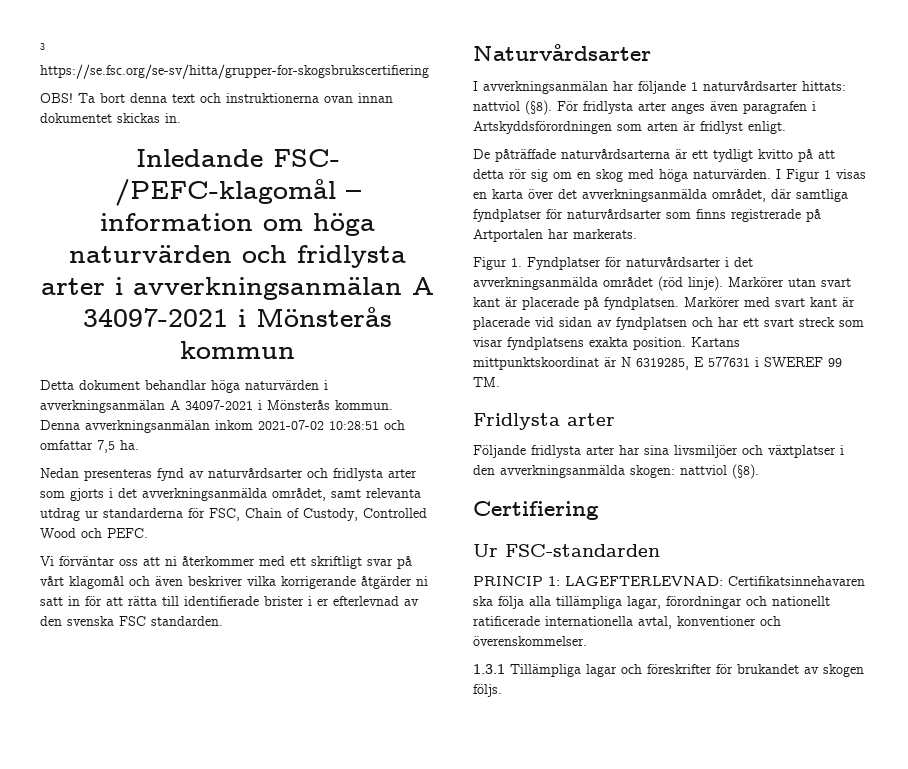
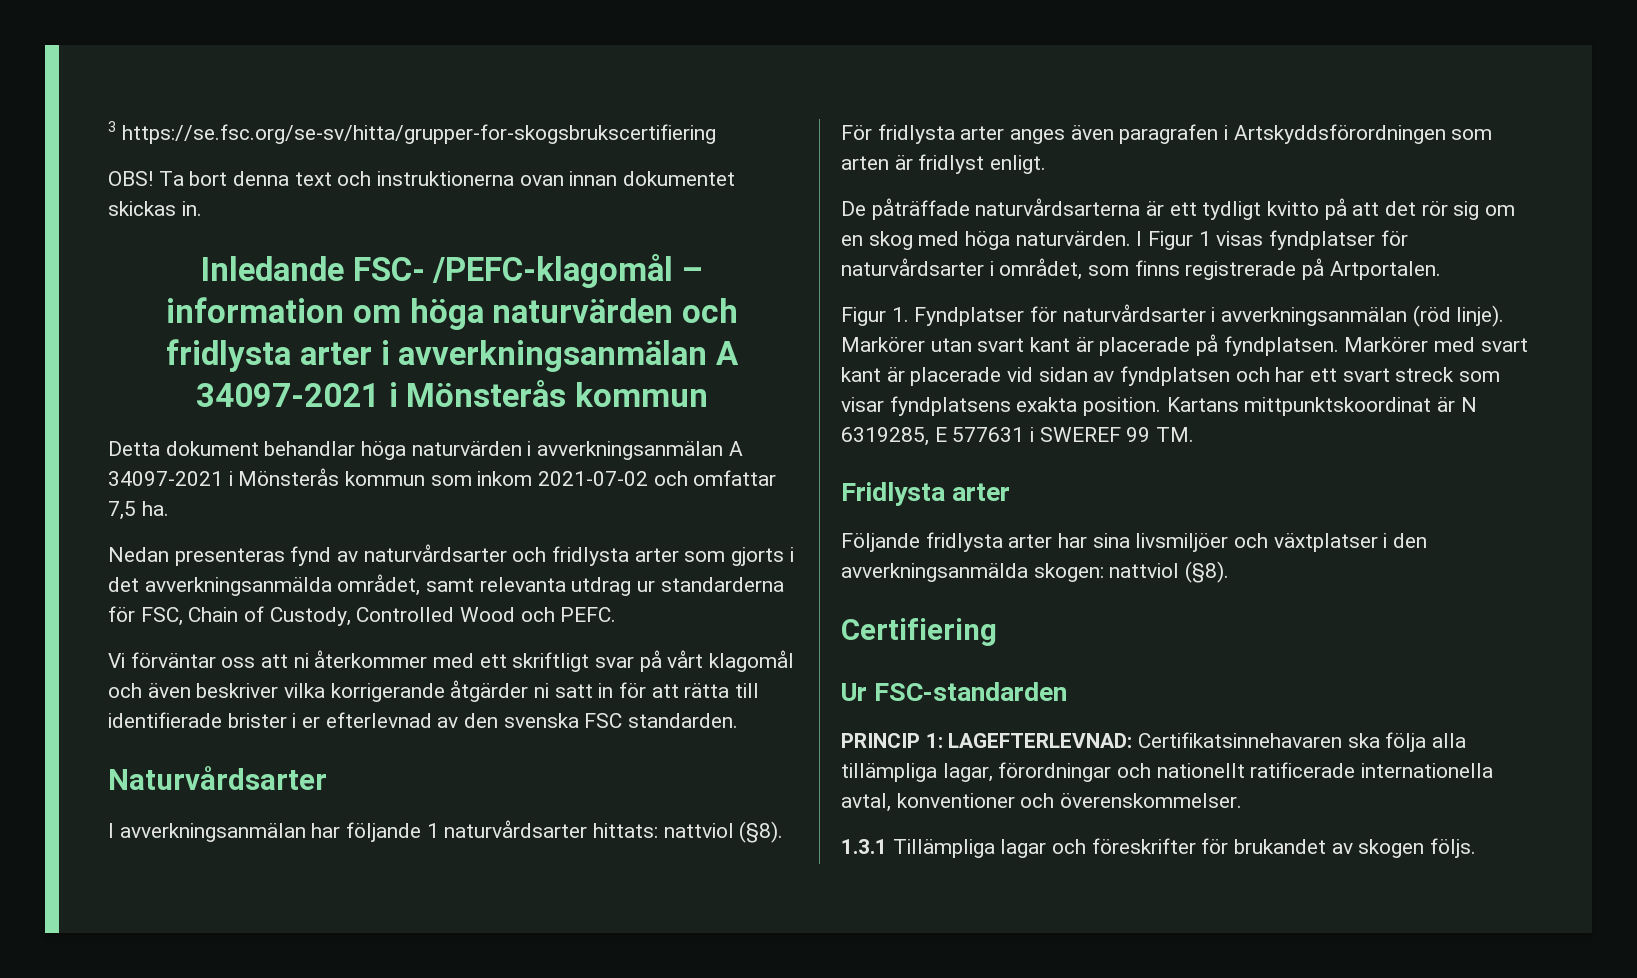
[335,400,393,410] [40,420,210,433] kommun. Denna avverkningsanmälan -> [345,471,472,486] kommun som
[329,421,379,430] 10:28:51 -> (649, 478) none
[473,169,504,179] detta -> [1385,201,1417,216] det
[473,189,848,202] en karta över det avverkningsanmälda området, där samtliga -> (1264, 238) none
(662, 214) none -> [989,258,1083,280] i området,
[473,229,637,242] Artportalen har markerats. -> [1329,261,1441,280] Artportalen.
[734,257,753,267] [473,277,653,290] det avverkningsanmälda området -> [1221,307,1408,326] avverkningsanmälan

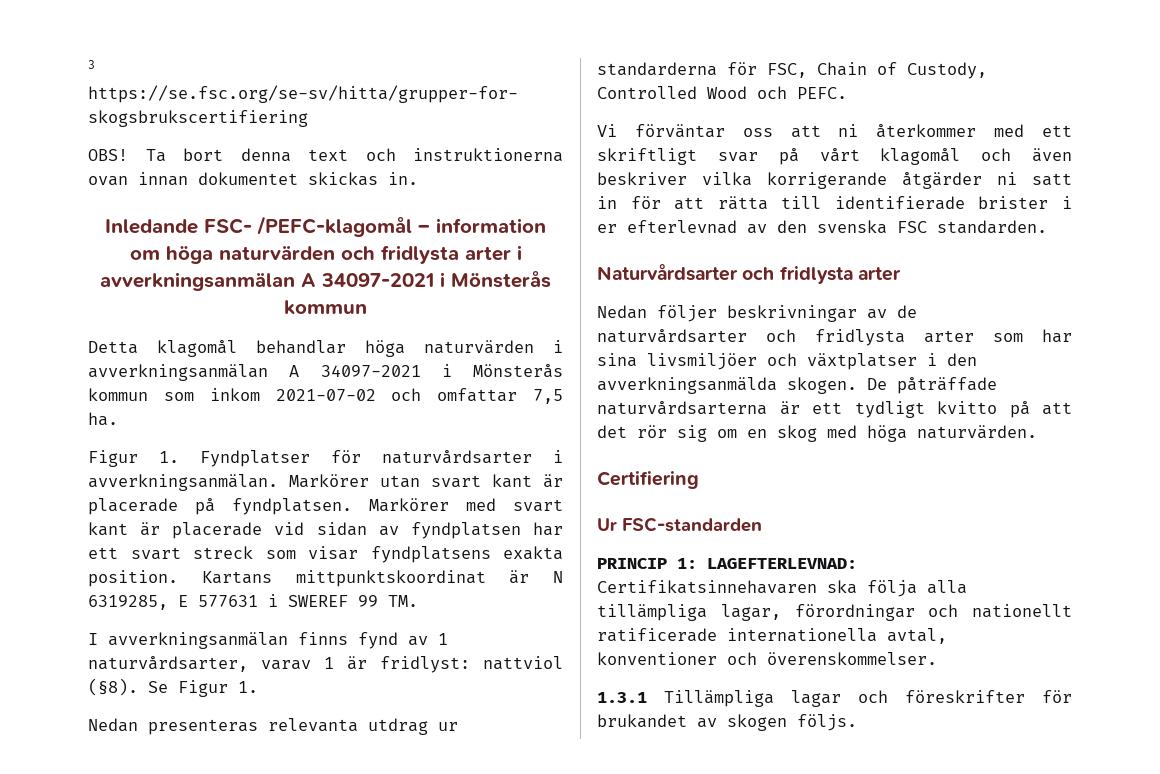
[165,441,259,456] dokument -> [157,340,237,357] klagomål
[108,544,794,566] [108,574,475,596] Nedan presenteras fynd av naturvårdsarter och fridlysta arter som gjorts i det avverkningsanmälda området, samt -> [88,450,563,467] [88,474,563,491] [88,498,563,515] [88,522,563,539] [88,546,563,563] [88,570,563,587] [88,594,418,610] [88,632,448,649] [88,656,563,673] [88,678,258,697] [88,718,258,735] Figur 1. Fyndplatser för naturvårdsarter i avverkningsanmälan. Markörer utan svart kant är placerade på fyndplatsen. Markörer med svart kant är placerade vid sidan av fyndplatsen har ett svart streck som visar fyndplatsens exakta position. Kartans mittpunktskoordinat är N 6319285, E 577631 i SWEREF 99 TM. // I avverkningsanmälan finns fynd av 1 naturvårdsarter, varav 1 är fridlyst: nattviol (§8). Se Figur 1. // Nedan presenteras
[108,820,784,843] [841,124,1493,144] [841,154,1047,174] // I avverkningsanmälan har följande 1 naturvårdsarter hittats: nattviol (§8). För fridlysta arter anges även paragrafen i Artskyddsförordningen som arten är fridlyst enligt. // -> [742,266,901,284] [597,305,917,322] [597,329,1072,346] [597,353,977,370] [597,377,857,394] och fridlysta arter // Nedan följer beskrivningar av de naturvårdsarter och fridlysta arter som har sina livsmiljöer och växtplatser i den avverkningsanmälda skogen.
[1136,230,1408,250] [841,258,1441,280] [841,304,1505,327] [841,334,1528,356] [841,366,1501,386] [841,396,1477,416] [841,427,1195,446] [841,482,1011,506] [841,532,1428,552] [841,561,1230,583] I Figur 1 visas fyndplatser för naturvårdsarter i området, som finns registrerade på Artportalen. // Figur 1. Fyndplatser för naturvårdsarter i avverkningsanmälan (röd linje). Markörer utan svart kant är placerade på fyndplatsen. Markörer med svart kant är placerade vid sidan av fyndplatsen och har ett svart streck som visar fyndplatsens exakta position. Kartans mittpunktskoordinat är N 6319285, E 577631 i SWEREF 99 TM. // Fridlysta arter // Följande fridlysta arter har sina livsmiljöer och växtplatser i den avverkningsanmälda skogen: nattviol (§8). -> (1037, 432) none

